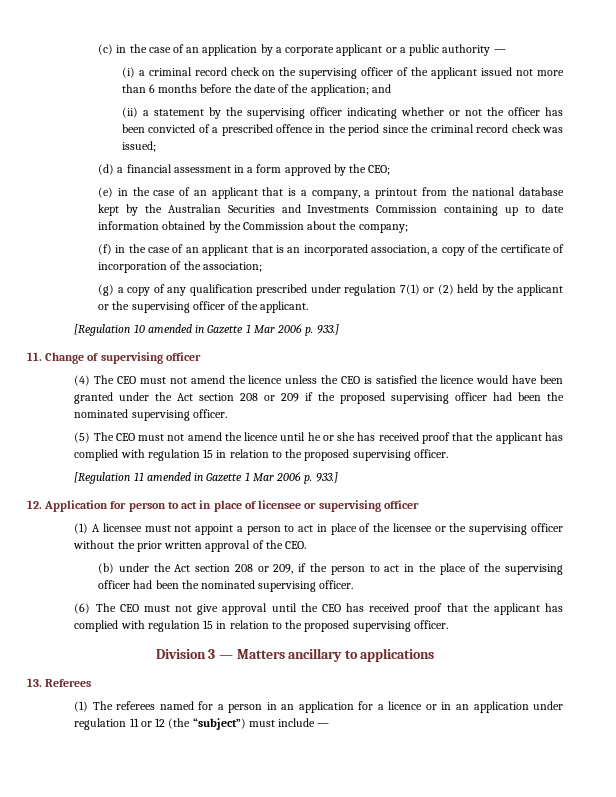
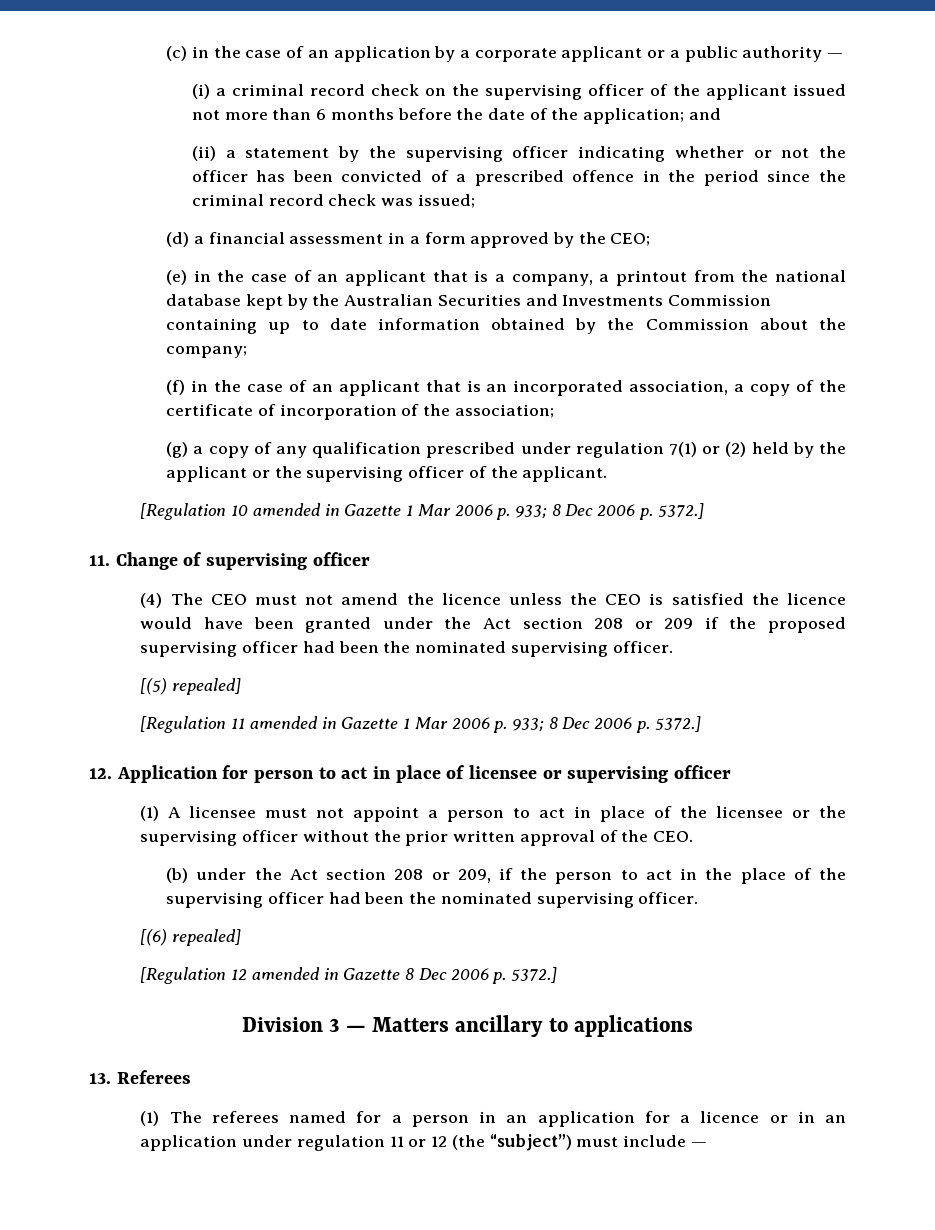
[316,324,339,335] 933.] -> [514,503,704,520] 933; 8 Dec 2006 p. 5372.]
[74,432,563,444] [74,449,448,461] (5) The CEO must not amend the licence until he or she has received proof that the applicant has complied with regulation 15 in relation to the proposed supervising officer. -> [140,678,242,695] [(5) repealed]
[315,472,338,483] 933.] -> [511,716,701,733] 933; 8 Dec 2006 p. 5372.]
[74,603,564,615] [74,620,448,632] (6) The CEO must not give approval until the CEO has received proof that the applicant has complied with regulation 15 in relation to the proposed supervising officer. -> [140,929,242,946] [140,967,557,984] [(6) repealed] // [Regulation 12 amended in Gazette 8 Dec 2006 p. 5372.]

